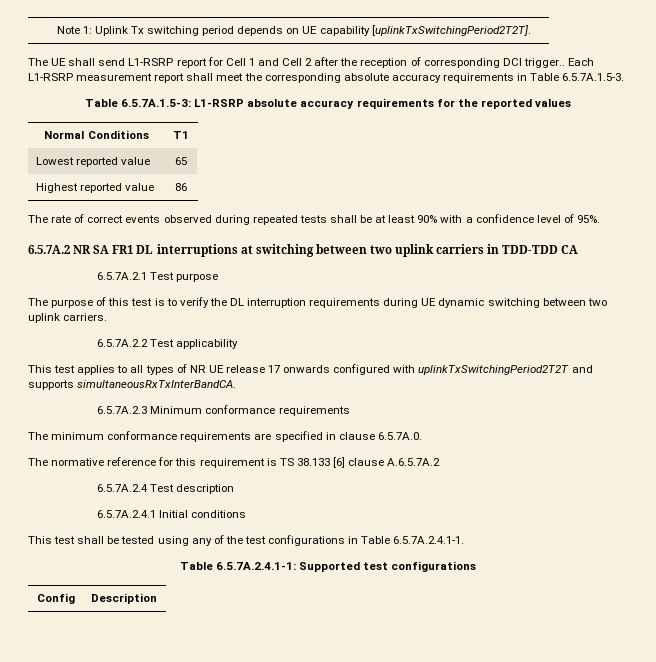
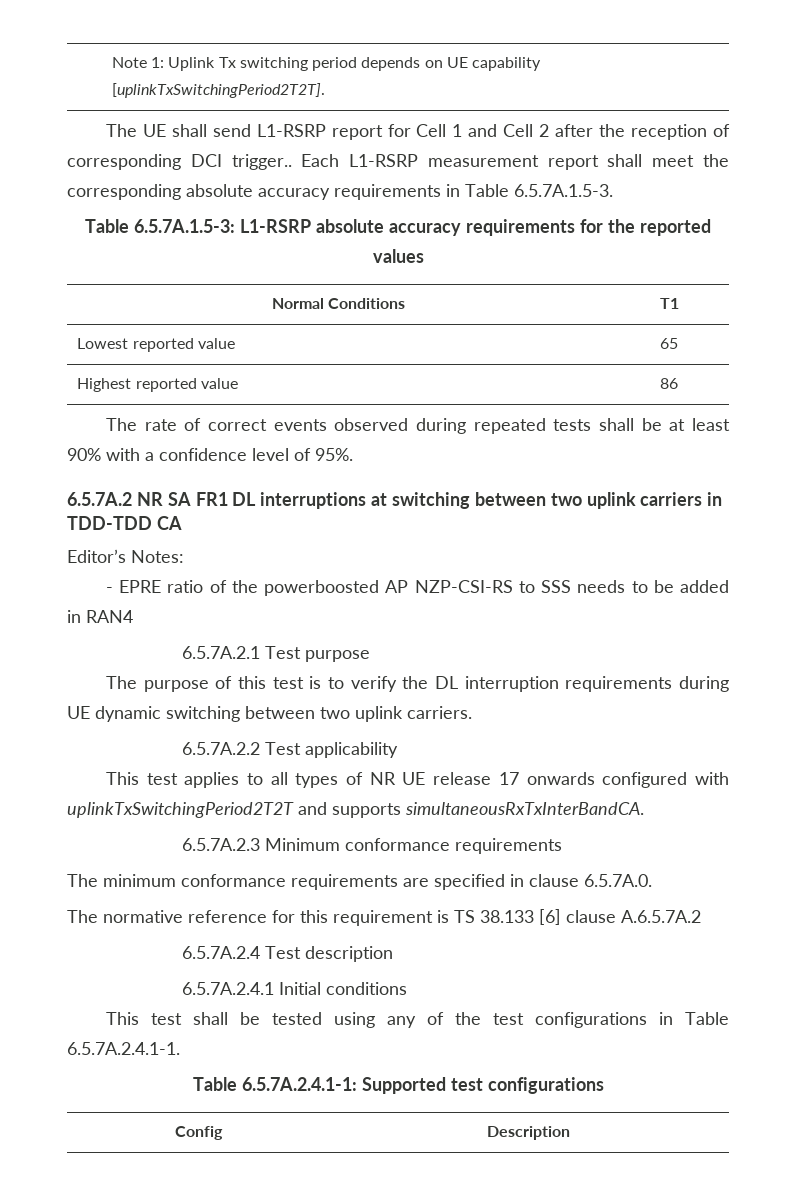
(579, 249) none -> [67,549,184,563] [105,580,730,596] [67,610,133,623] // Editor’s Notes: // - EPRE ratio of the powerboosted AP NZP-CSI-RS to SSS needs to be added in RAN4

